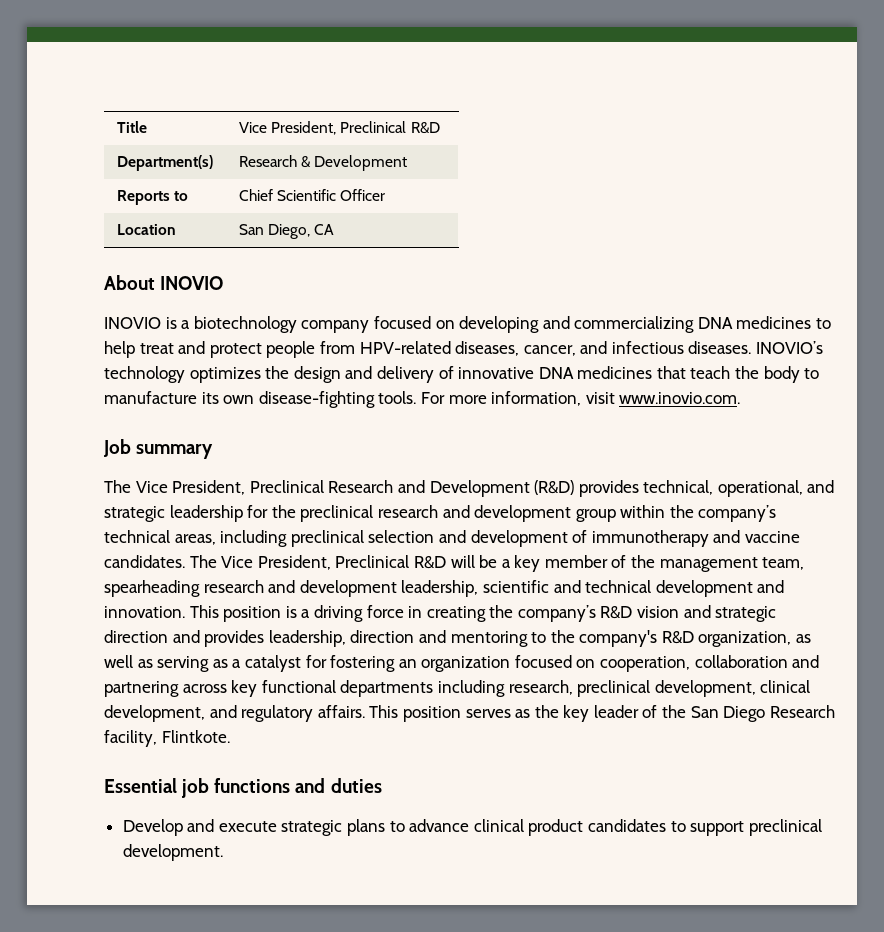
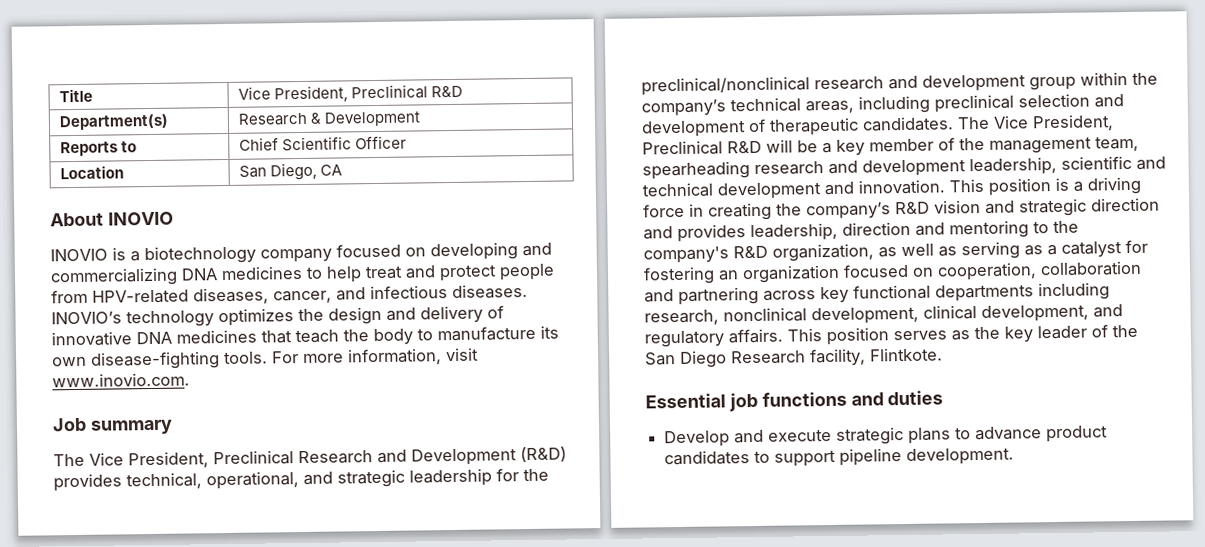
[300,505,374,522] preclinical -> [641,76,810,96] preclinical/nonclinical
[591,530,800,547] immunotherapy and vaccine -> [769,117,859,136] therapeutic
[577,680,651,697] preclinical -> [723,307,807,323] nonclinical
[473,819,524,832] clinical -> (1043, 433) none
[748,819,822,836] preclinical -> [839,448,903,466] pipeline

